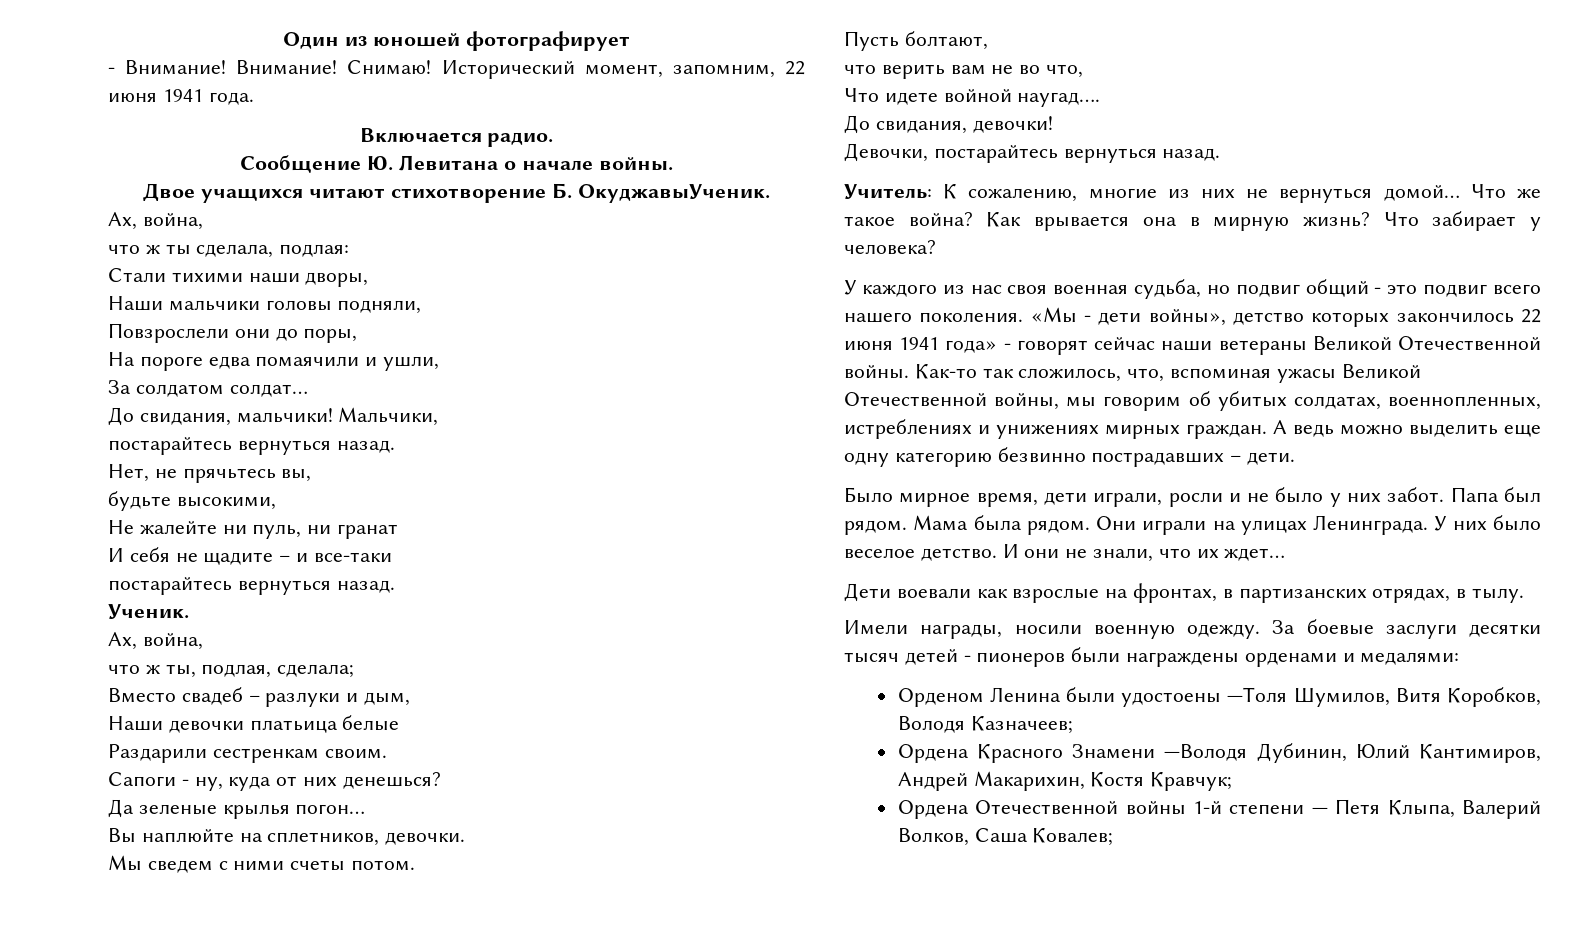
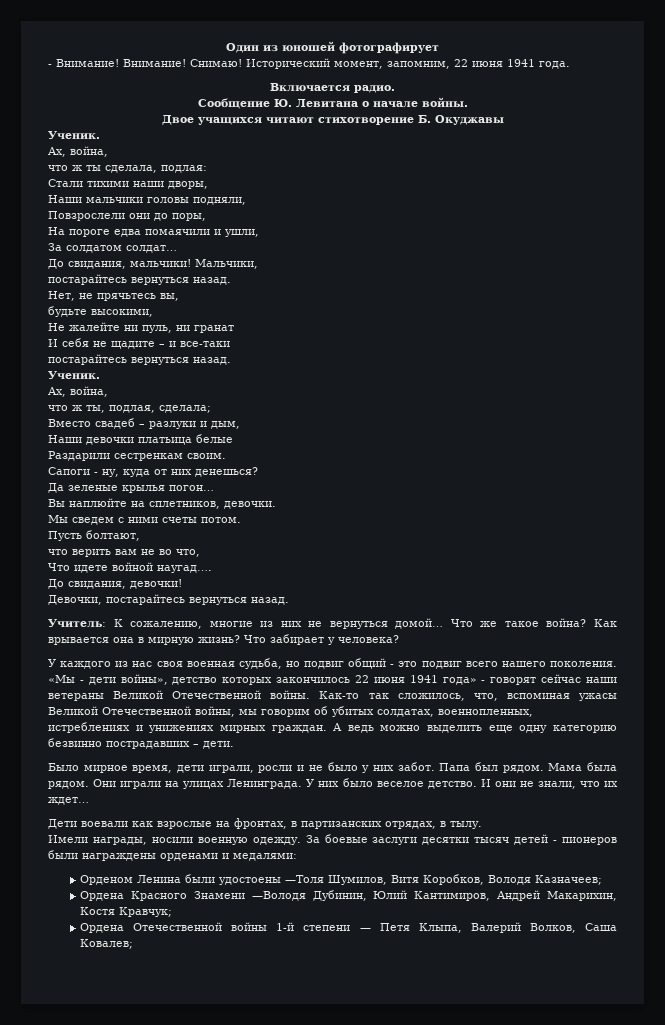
[577,184,770,203] ОкуджавыУченик. -> [434,115,504,125] [48,131,100,139] Окуджавы // Ученик.

